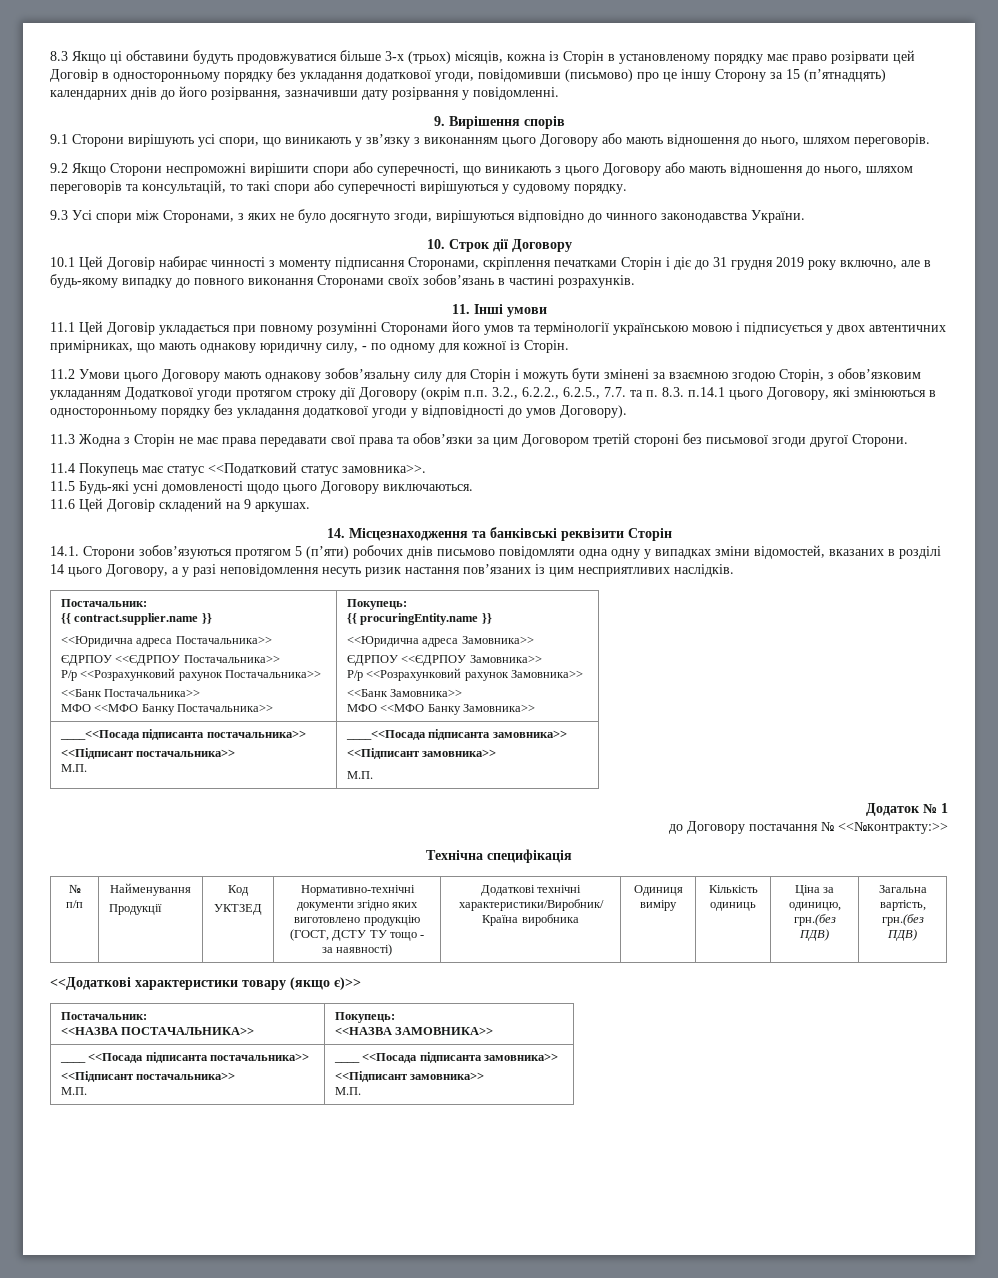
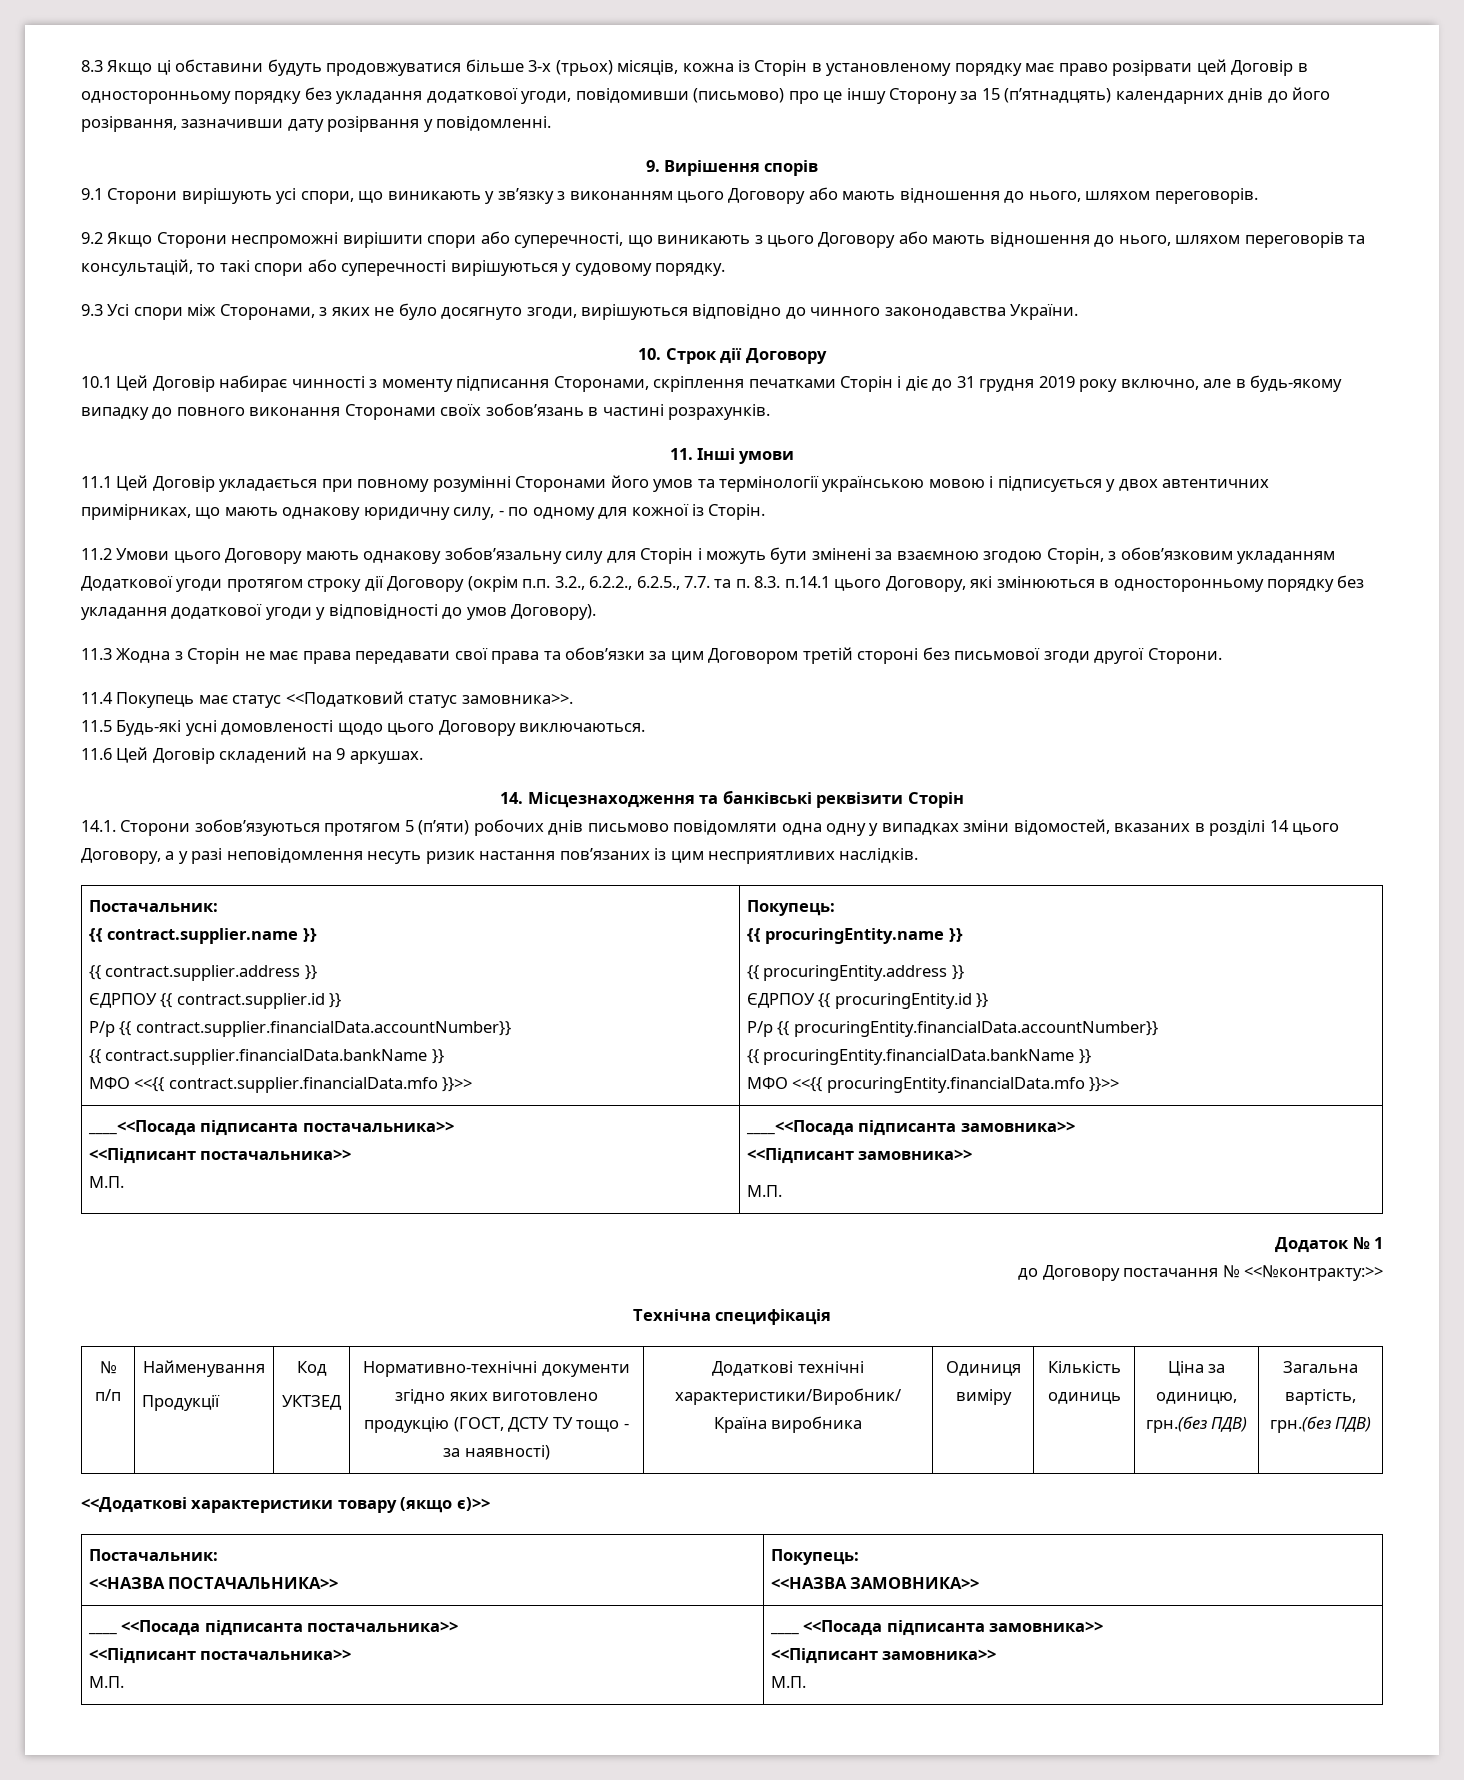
[61,636,272,647] [61,655,280,666] [61,668,322,681] [61,689,201,697] [61,704,274,715] [347,599,408,610] [347,613,492,625] [347,636,534,647] [347,655,542,666] [347,668,584,681] [347,689,463,697] [347,704,536,715] <<Юридична адреса Постачальника>> // ЄДРПОУ <<ЄДРПОУ Постачальника>> // Р/р <<Розрахунковий рахунок Постачальника>> // <<Банк Постачальника>> // МФО <<МФО Банку Постачальника>> | Покупець: // {{ procuringEntity.name }} // <<Юридична адреса Замовника>> // ЄДРПОУ <<ЄДРПОУ Замовника>> // Р/р <<Розрахунковий рахунок Замовника>> // <<Банк Замовника>> // МФО <<МФО Банку Замовника>> -> [88,965,317,981] [88,993,342,1009] [88,1021,511,1037] [88,1049,444,1065] [88,1077,473,1093] [746,900,835,916] [746,928,963,944] [746,965,964,981] [746,993,989,1009] [746,1021,1158,1037] [746,1049,1091,1065] [746,1077,1120,1093] {{ contract.supplier.address }} // ЄДРПОУ {{ contract.supplier.id }} // Р/р {{ contract.supplier.financialData.accountNumber}} // {{ contract.supplier.financialData.bankName }} // МФО <<{{ contract.supplier.financialData.mfo }}>> | Покупець: // {{ procuringEntity.name }} // {{ procuringEntity.address }} // ЄДРПОУ {{ procuringEntity.id }} // Р/р {{ procuringEntity.financialData.accountNumber}} // {{ procuringEntity.financialData.bankName }} // МФО <<{{ procuringEntity.financialData.mfo }}>>

